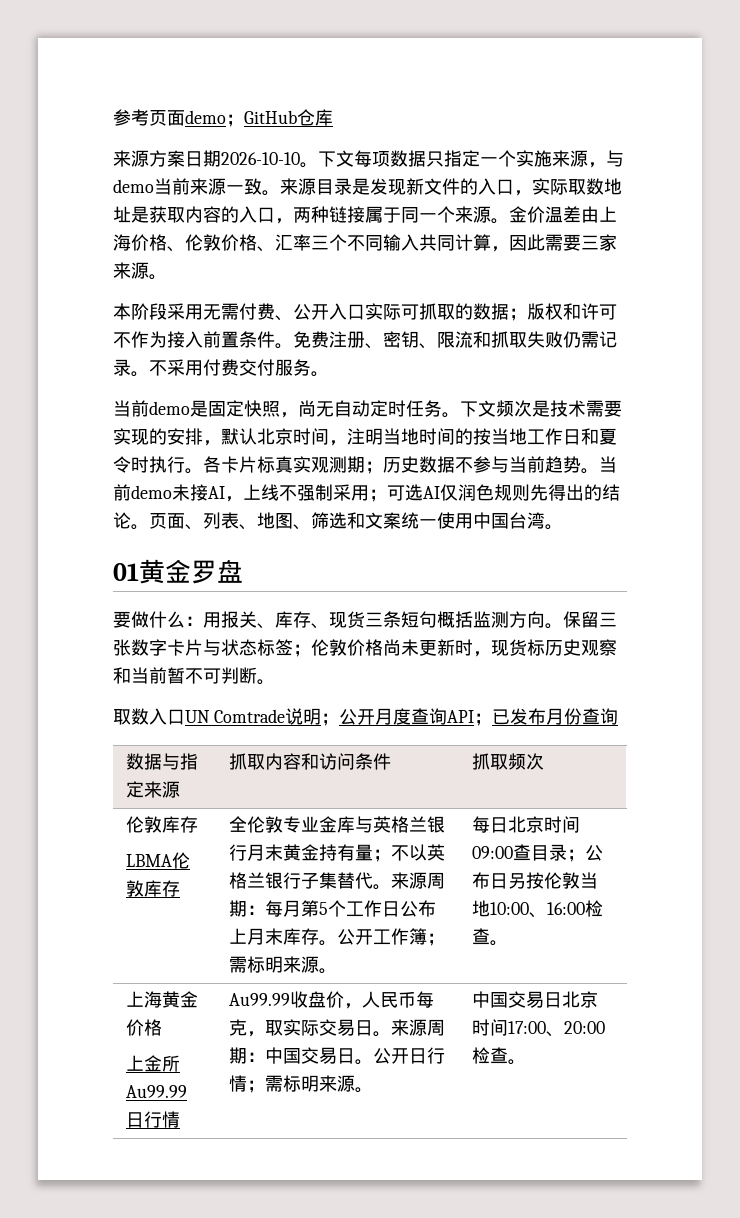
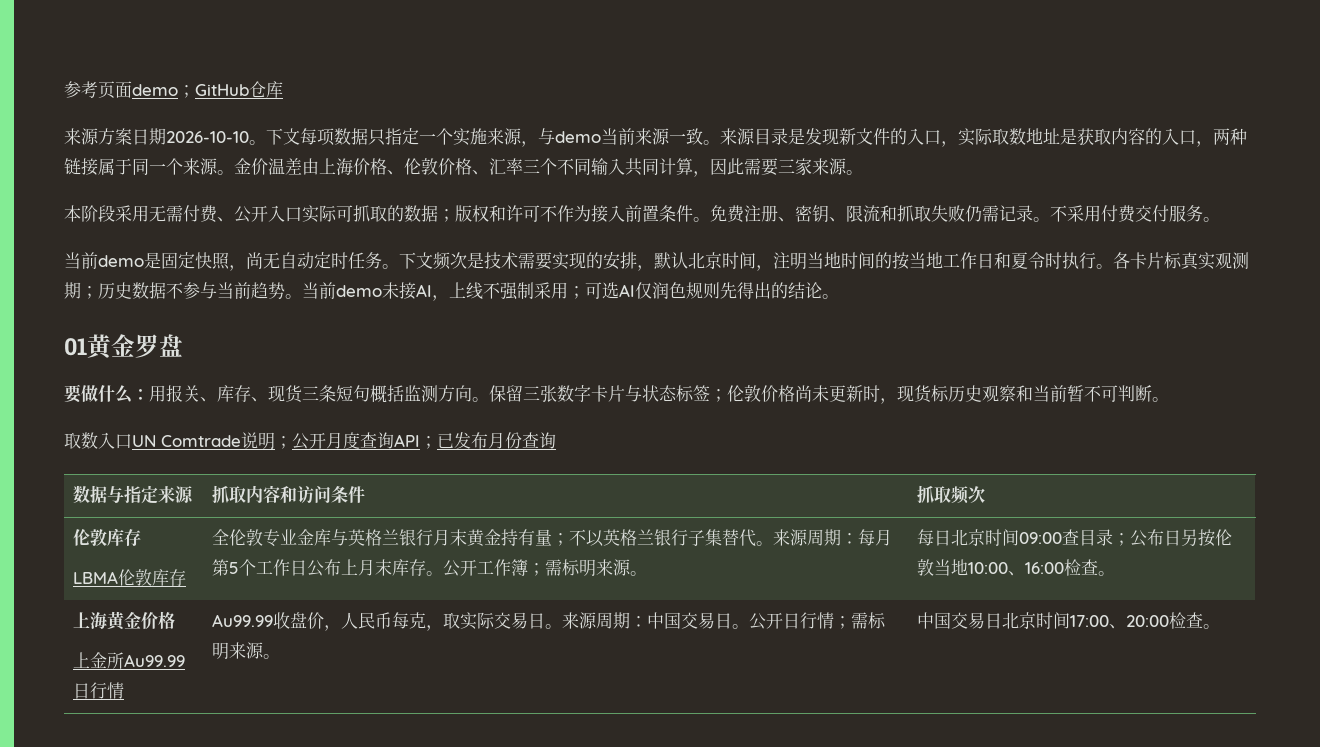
[149,512,563,530] 页面、列表、地图、筛选和文案统一使用中国台湾。 -> (839, 296) none

